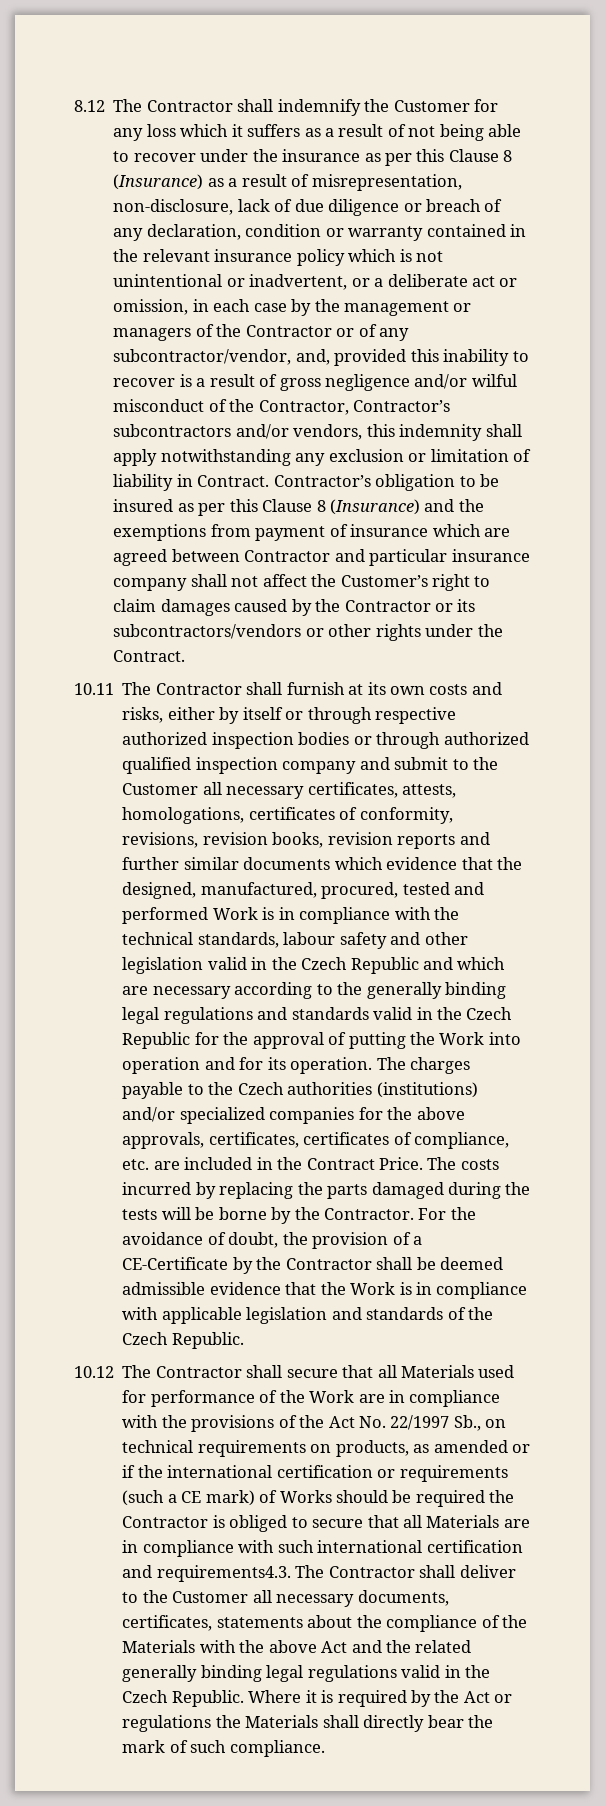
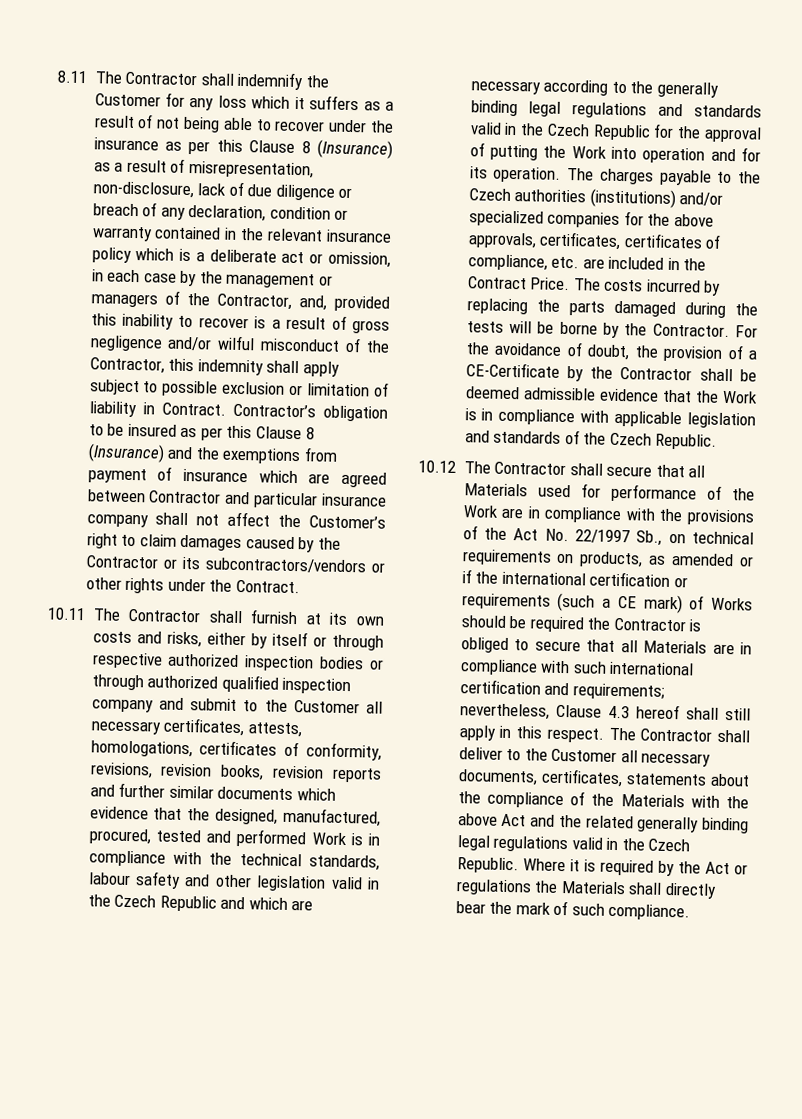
[74,100,105,112] 8.12 -> [57,70,87,84] 8.11
[415,251,443,262] [113,274,370,290] not unintentional or inadvertent, or -> (192, 255) none
[245,324,409,341] [113,349,292,365] Contractor or of any subcontractor/vendor, -> [216,293,292,310] Contractor,
[353,400,451,412] [113,424,363,440] Contractor’s subcontractors and/or vendors, -> (165, 365) none
[160,449,326,466] notwithstanding any -> [89,379,219,397] subject to possible
[156,1565,291,1582] requirements4.3. -> [572,683,665,700] [459,703,751,721] [458,725,604,743] requirements; nevertheless, Clause 4.3 hereof shall still apply in this respect.

